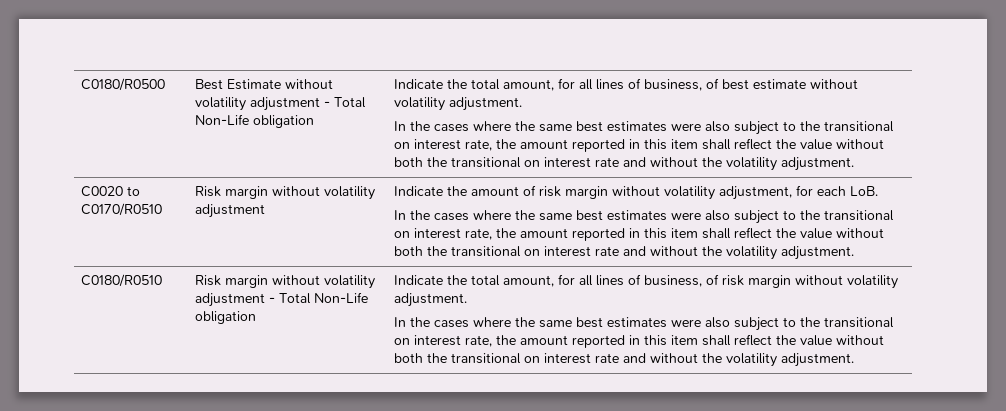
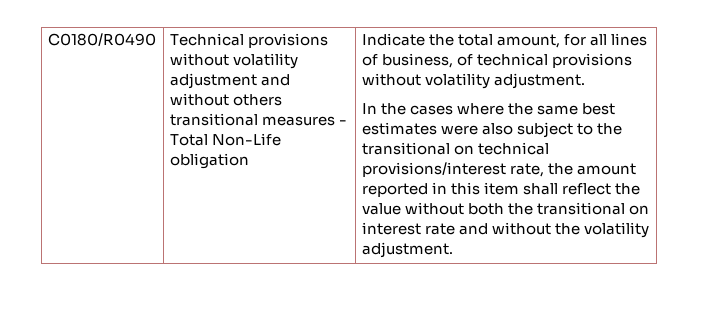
[81,78,166,91] [195,79,334,90] [195,97,321,111] C0180/R0500 | Best Estimate without volatility adjustment -> [47,33,156,46] [169,33,329,48] [169,53,299,69] [169,73,291,89] [169,93,283,106] [169,113,336,126] C0180/R0490 | Technical provisions without volatility adjustment and without others transitional measures
[722,79,807,90] best estimate -> [477,53,633,68] technical provisions
[414,139,462,150] interest -> [478,142,550,155] [361,162,506,177] technical provisions/interest
[81,186,141,197] [81,203,163,216] [195,186,376,200] [195,204,266,218] [394,185,879,200] [394,210,895,224] [394,227,885,241] [394,246,855,260] [81,274,163,287] [195,275,376,289] [195,292,369,307] [195,311,257,324] [394,274,899,289] [394,293,468,307] [394,317,895,331] [394,334,885,348] [394,353,855,367] // C0020 to C0170/R0510 | Risk margin without volatility adjustment | Indicate the amount of risk margin without volatility adjustment, for each LoB. // In the cases where the same best estimates were also subject to the transitional on interest rate, the amount reported in this item shall reflect the value without both the transitional on interest rate and without the volatility adjustment. // C0180/R0510 | Risk margin without volatility adjustment - Total Non-Life obligation | Indicate the total amount, for all lines of business, of risk margin without volatility adjustment. // In the cases where the same best estimates were also subject to the transitional on interest rate, the amount reported in this item shall reflect the value without both the transitional on interest rate and without the volatility adjustment. -> (453, 250) none

